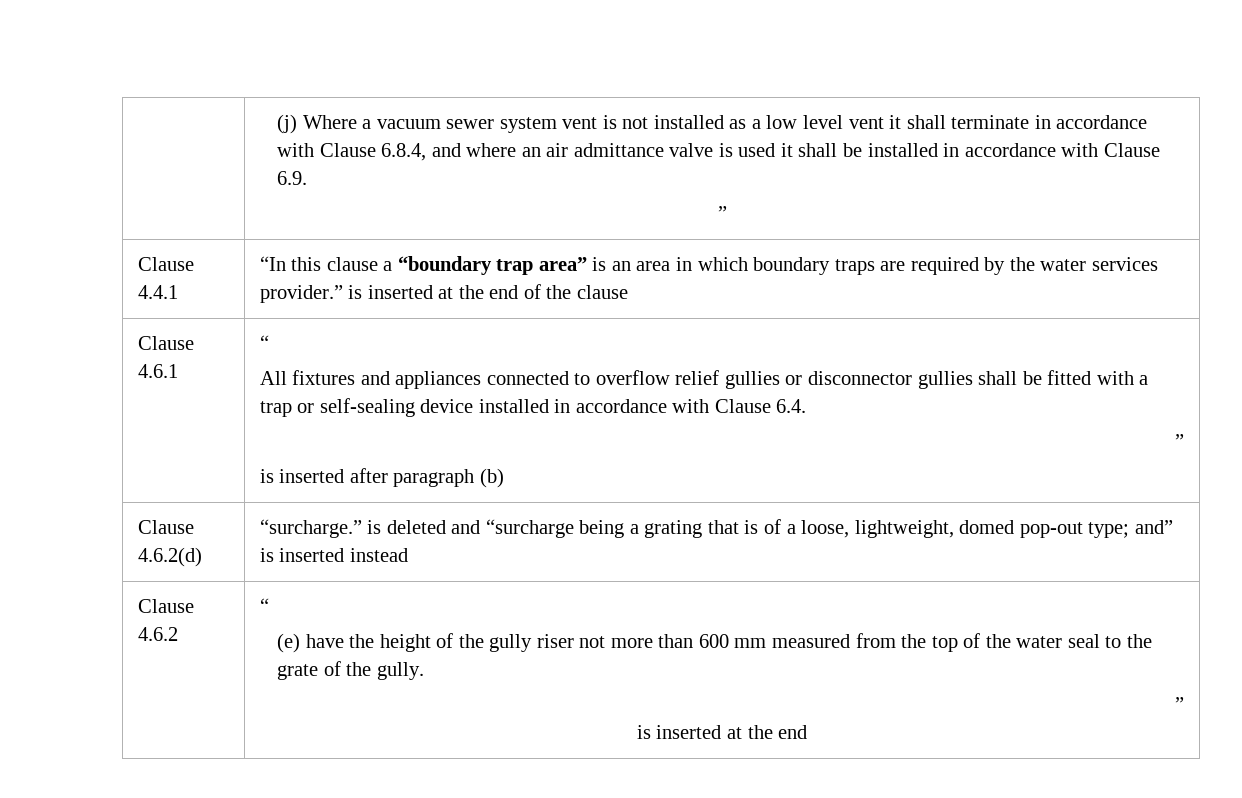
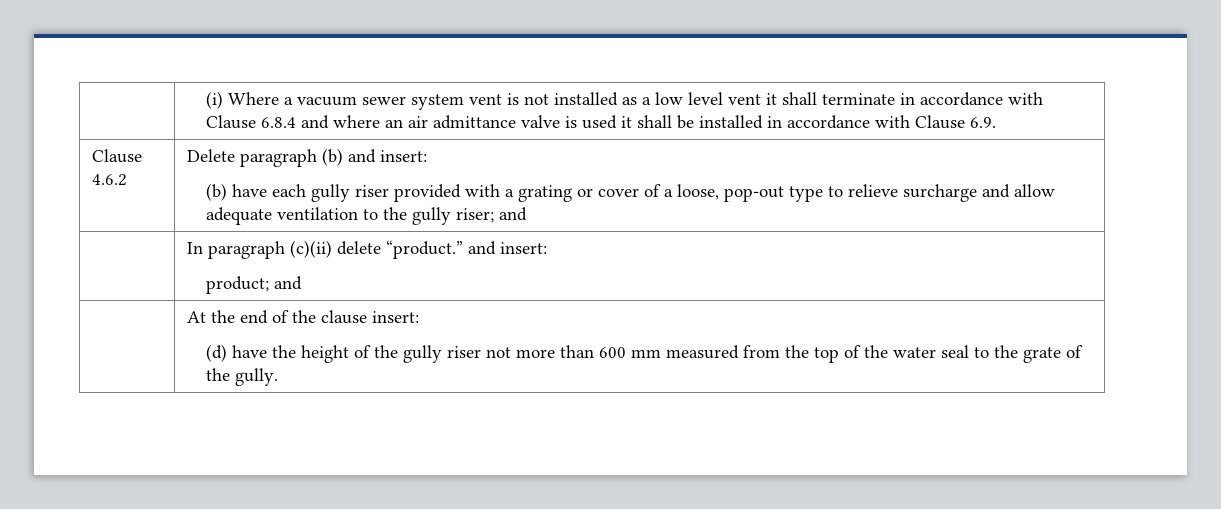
[277,114,298,134] | (j) -> [206,91,224,109] | (i)
[381,143,427,161] 6.8.4, -> [261,117,297,128] 6.8.4
[717,206,727,220] [137,257,194,271] [137,285,178,299] [259,256,1158,275] [259,285,454,303] // ” // Clause 4.4.1 | “In this clause a “boundary trap area” is an area in which boundary traps are required by the water services provider.” is inserted at -> [91,149,142,163] [91,174,127,186] [186,148,427,167] [206,183,1056,202] [206,207,528,225] [186,240,547,259] [206,276,303,294] [186,311,206,323] // Clause 4.6.2 | Delete paragraph (b) and insert: // (b) have each gully riser provided with a grating or cover of a loose, pop-out type to relieve surcharge and allow adequate ventilation to the gully riser; and // | In paragraph (c)(ii) delete “product.” and insert: // product; and // | At
[137,336,194,350] [137,364,178,378] [259,335,269,350] [259,370,1149,389] [259,398,807,417] [1175,434,1185,448] [259,468,504,488] [137,520,194,534] [137,547,202,567] [259,519,1173,538] [259,548,408,562] [137,599,194,613] [137,627,178,641] [259,598,269,613] [277,633,301,653] // Clause 4.6.1 | “ // All fixtures and appliances connected to overflow relief gullies or disconnector gullies shall be fitted with a trap or self-sealing device installed in accordance with Clause 6.4. // ” // is inserted after paragraph (b) // Clause 4.6.2(d) | “surcharge.” is deleted and “surcharge being a grating that is of a loose, lightweight, domed pop-out type; and” is inserted instead // Clause 4.6.2 | “ // (e) -> [371,311,419,323] [206,344,228,362] insert: // (d)
[1175,697,1185,711] [636,725,808,739] // ” // is inserted at the end -> (279, 377) none

